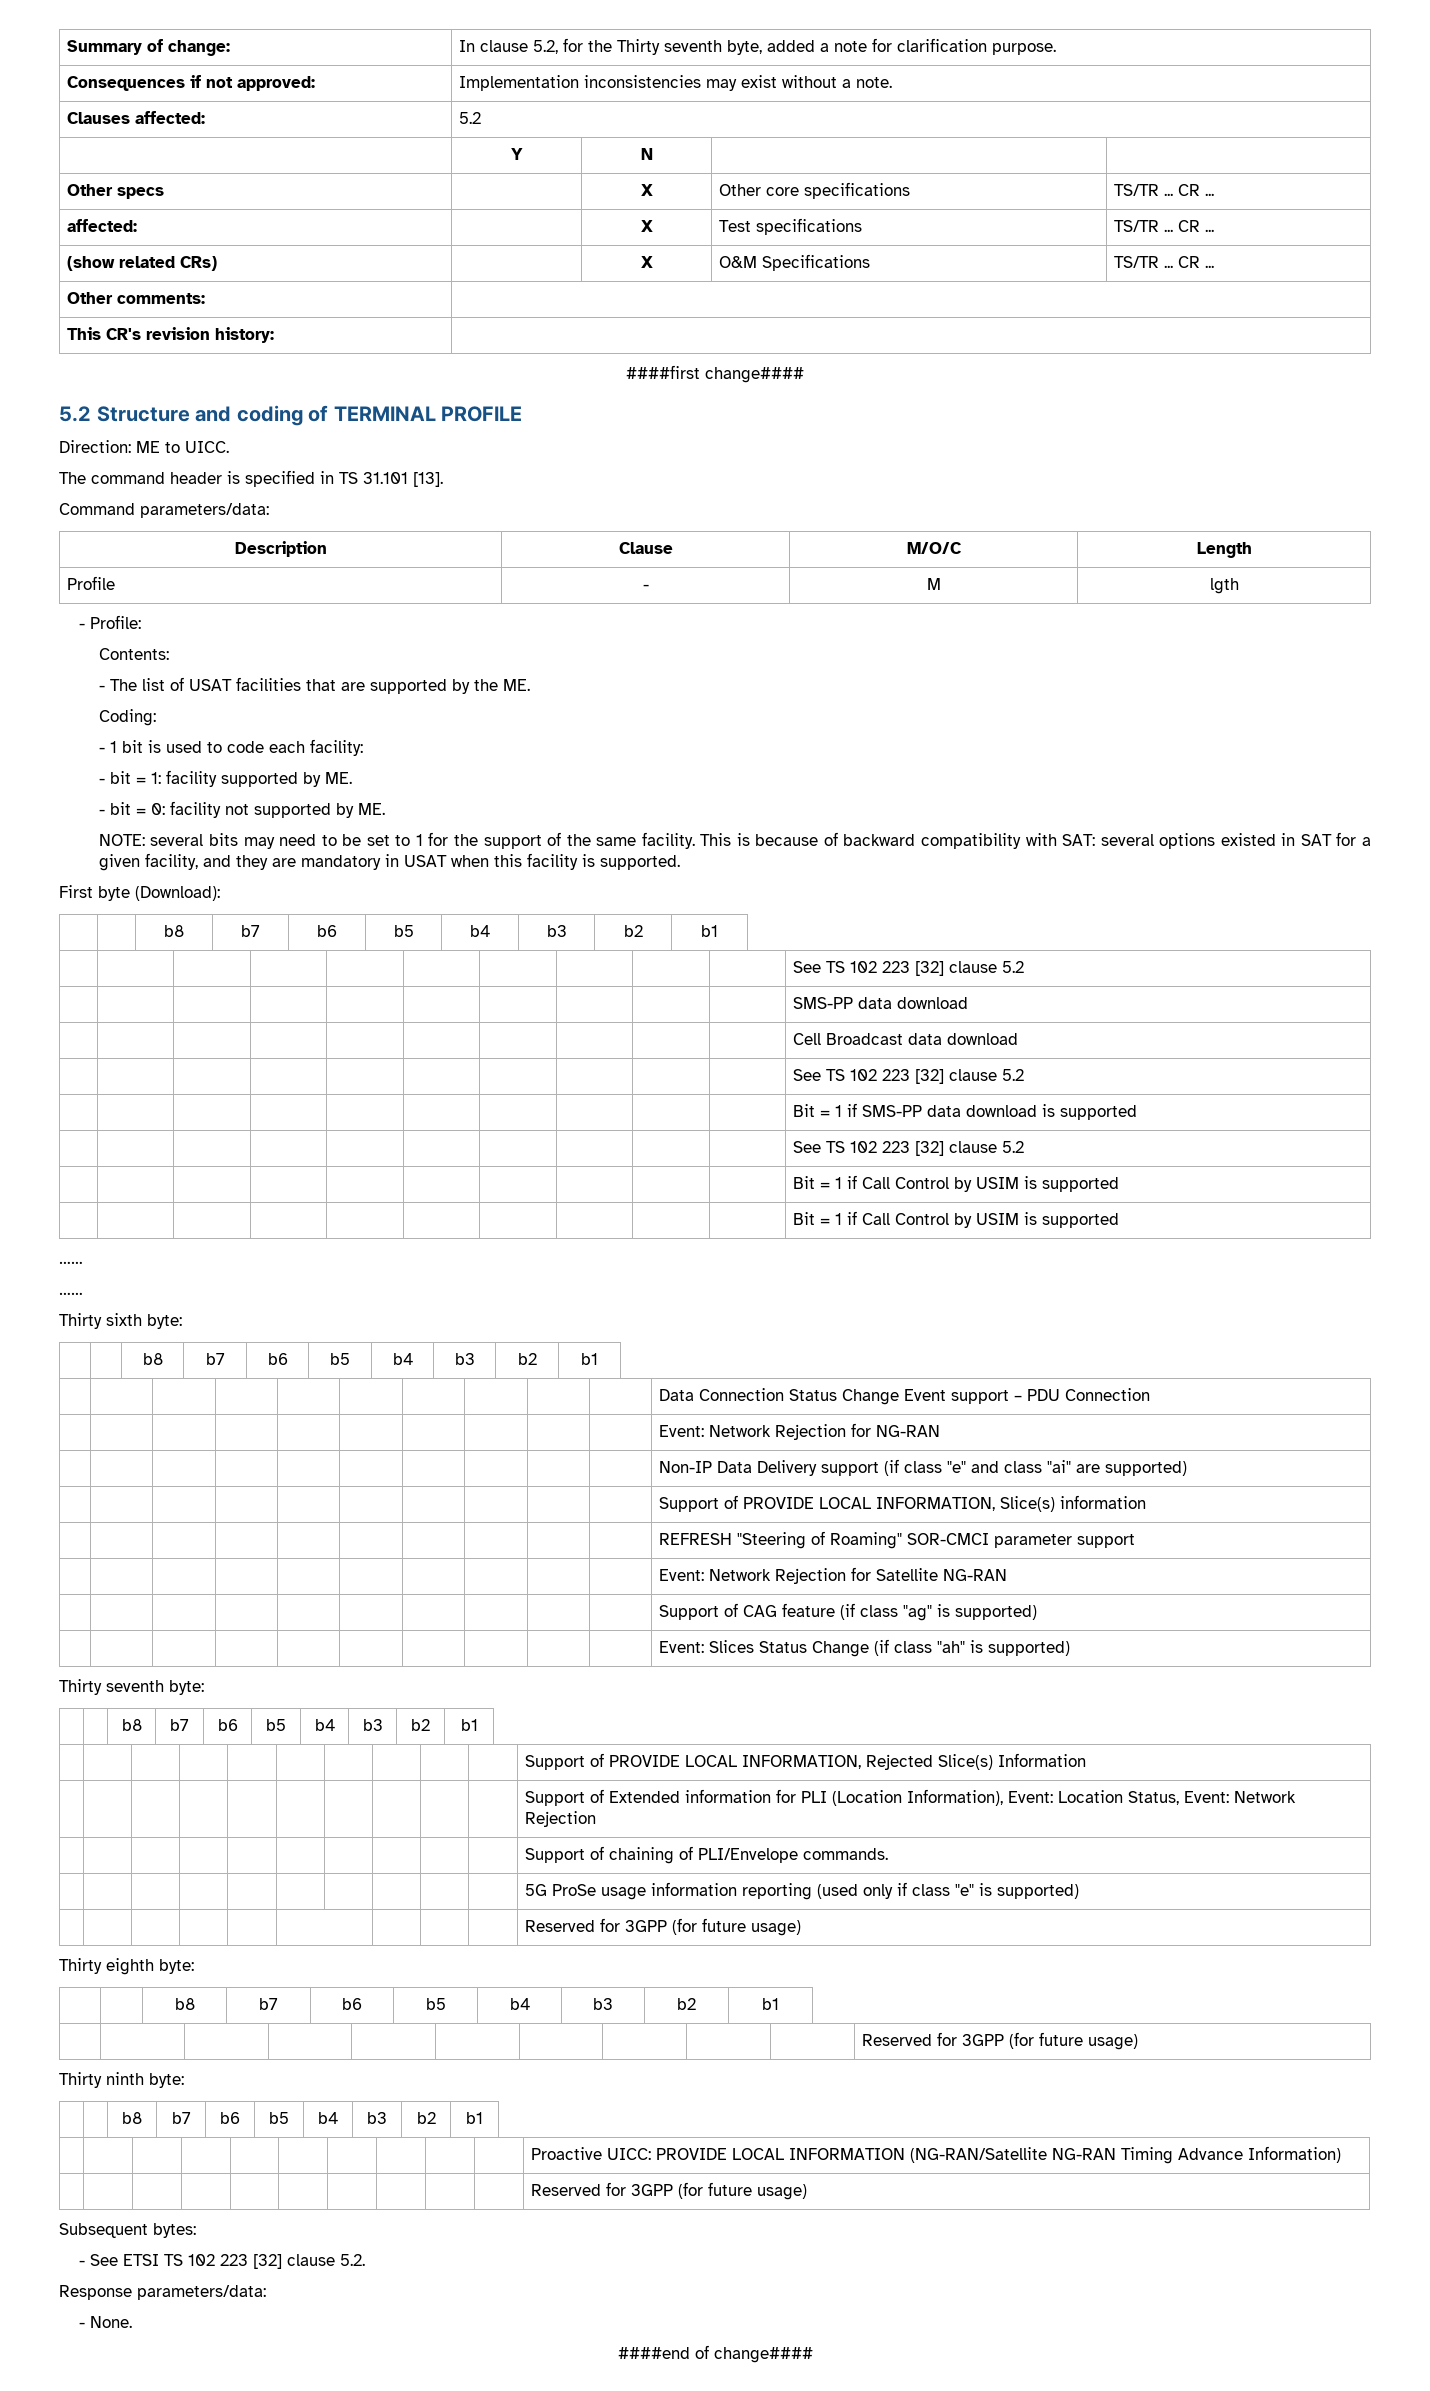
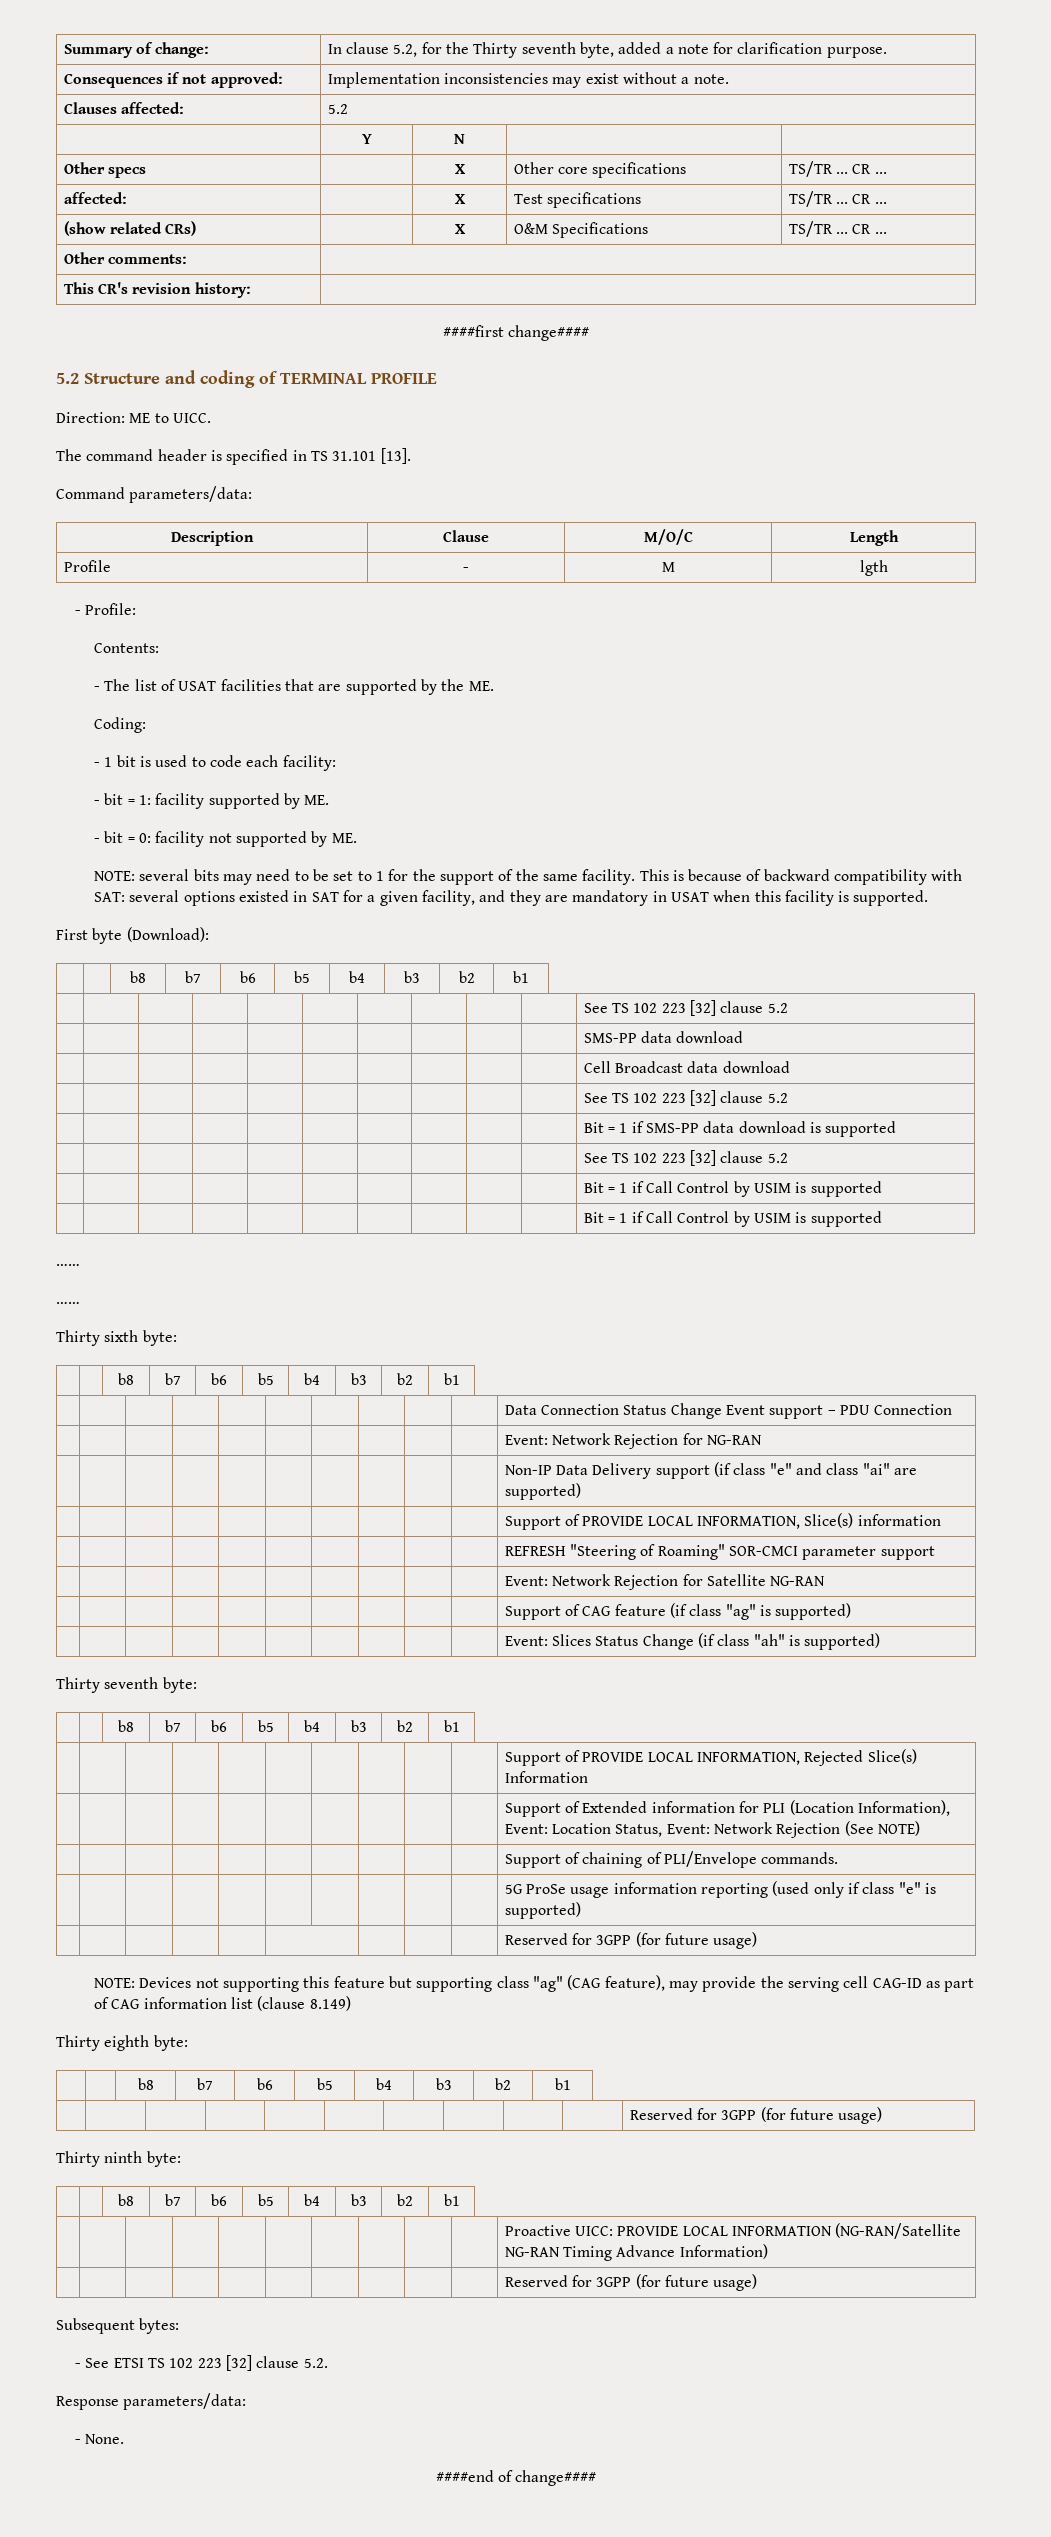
(596, 1819) none -> [844,1821,920,1836] (See NOTE)
(801, 1928) none -> [94,1975,975,1992] [94,1996,351,2011] // NOTE: Devices not supporting this feature but supporting class "ag" (CAG feature), may provide the serving cell CAG-ID as part of CAG information list (clause 8.149)

